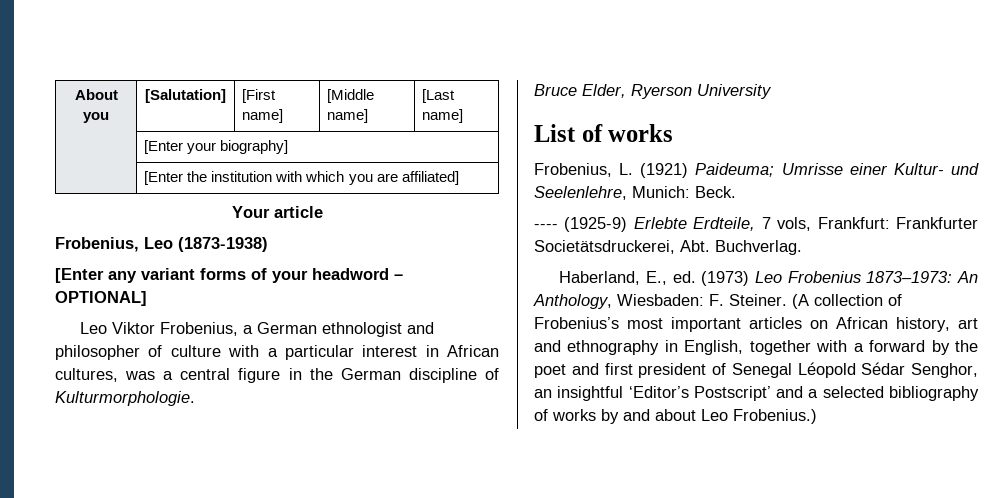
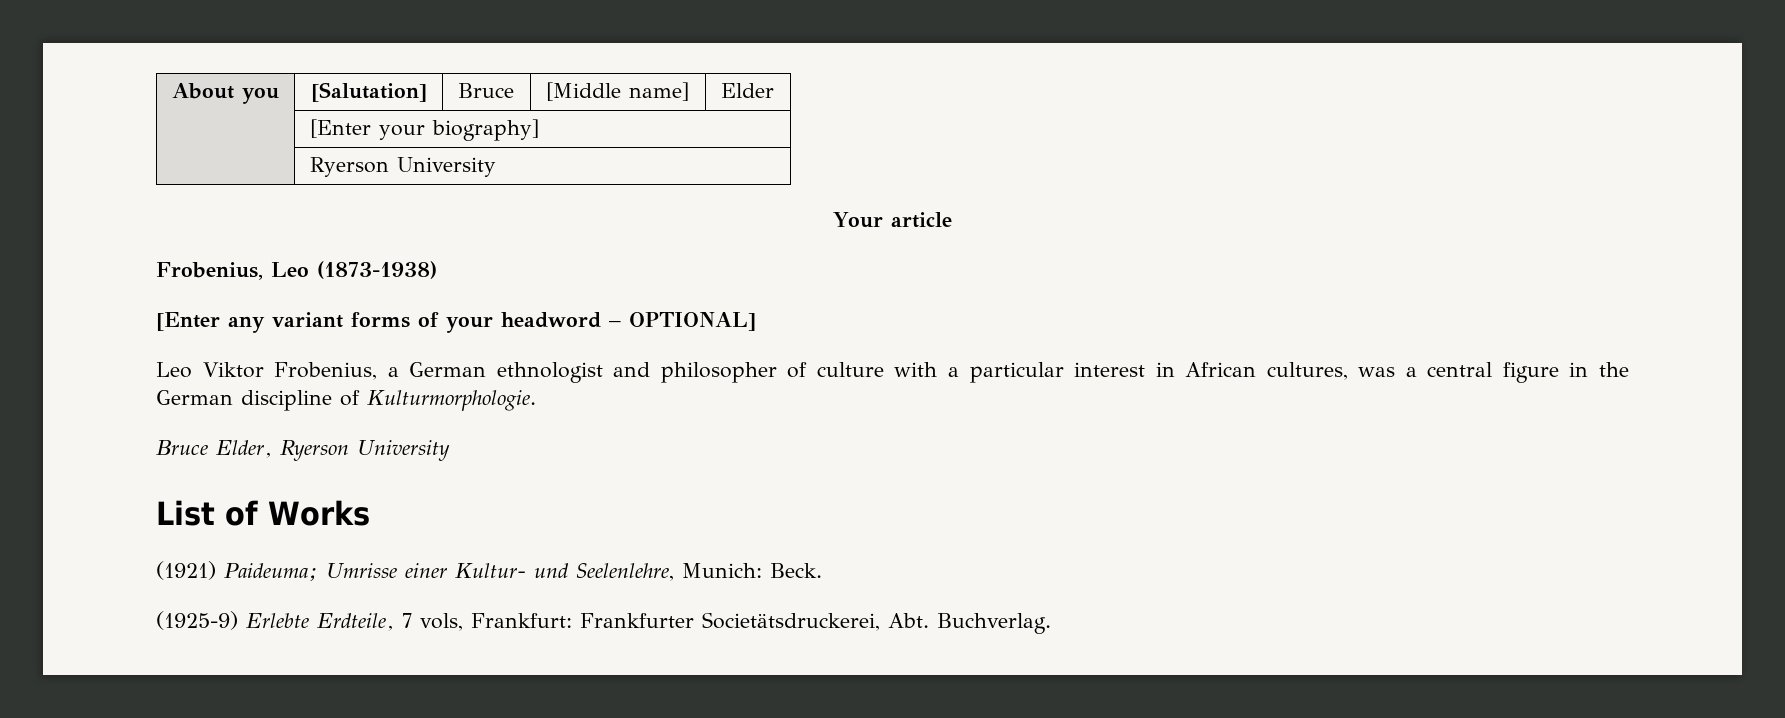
[242,89,277,103] [242,109,284,123] [First name] -> [457,83,514,98] Bruce
[422,89,456,103] [422,109,464,123] [Last name] -> [720,83,774,98] Elder
[144,171,459,185] [Enter the institution with which you are affiliated] -> [309,157,496,177] Ryerson University
[608,124,674,142] [534,163,634,177] works // Frobenius, L. -> [268,500,370,526] Works //
[534,224,558,229] ---- -> (822, 570) none
[559,271,978,286] [533,294,902,309] [534,317,978,332] [534,340,979,355] [534,362,978,378] [534,386,979,401] [534,409,817,424] // Haberland, E., ed. (1973) Leo Frobenius 1873–1973: An Anthology, Wiesbaden: F. Steiner. (A collection of Frobenius’s most important articles on African history, art and ethnography in English, together with a forward by the poet and first president of Senegal Léopold Sédar Senghor, an insightful ‘Editor’s Postscript’ and a selected bibliography of works by and about Leo Frobenius.) -> (1051, 623) none

